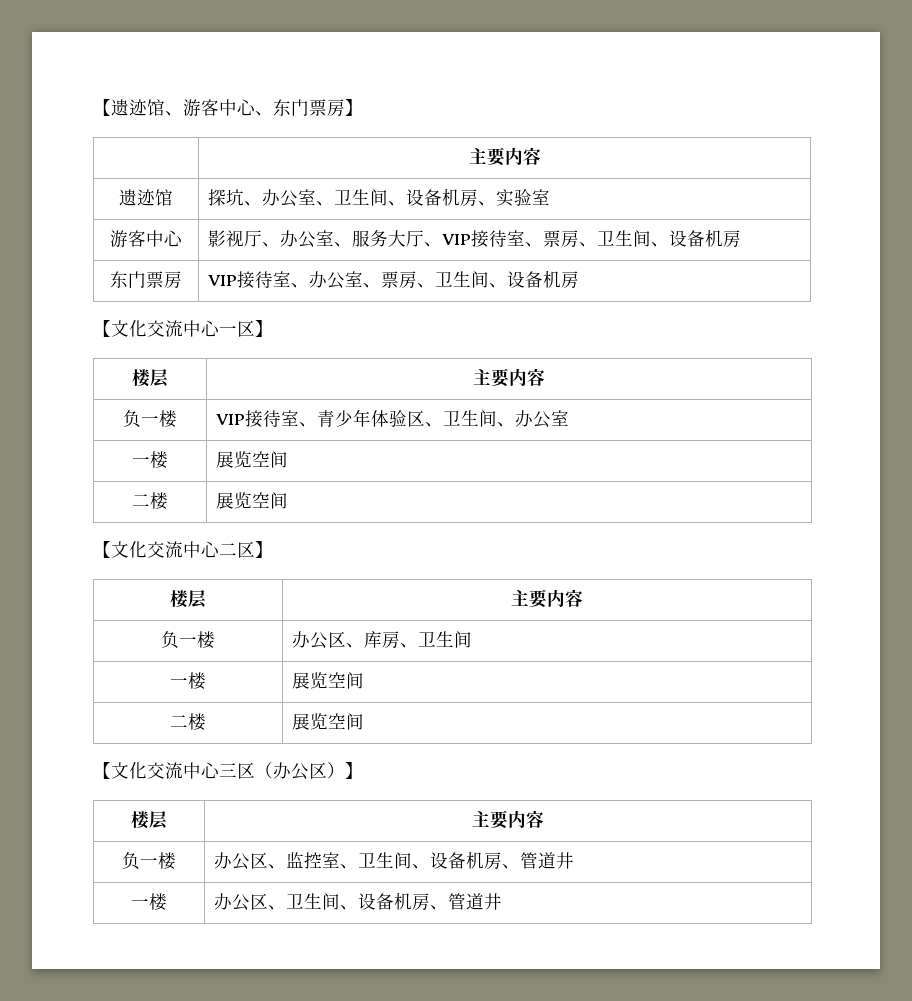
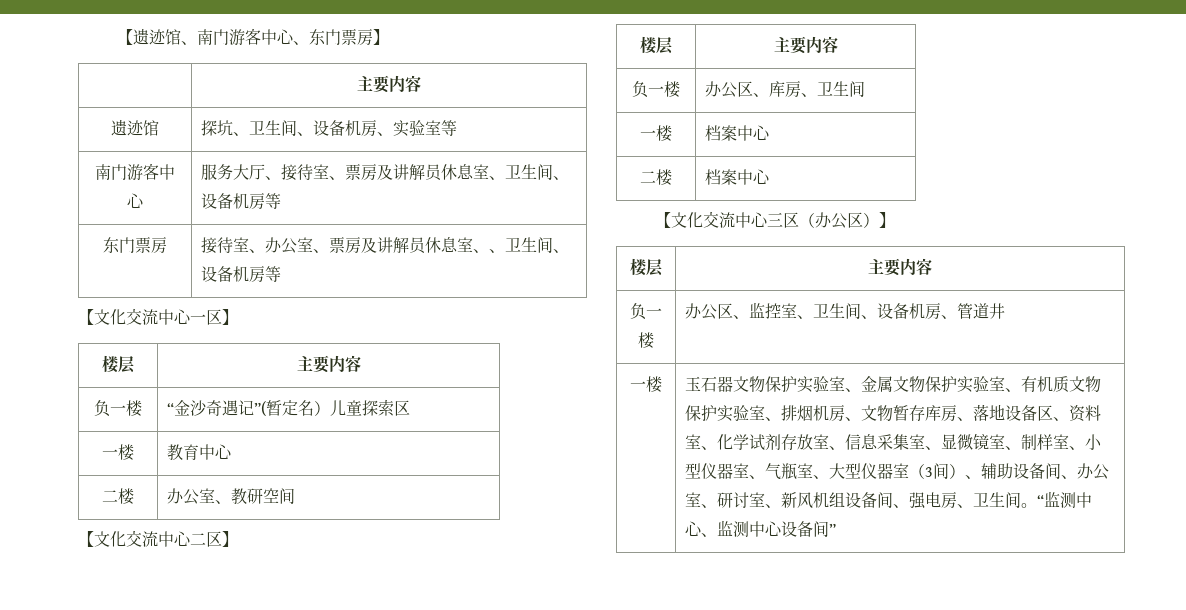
(183, 113) none -> [196,29,229,45] 南门
[262,189,335,207] 办公室、 -> (249, 134) none
(551, 197) // -> [440,120,457,136] [95,164,127,180] 等 // 南门
[208,230,353,248] 影视厅、办公室、 -> (144, 201) none
[442,234,472,245] VIP -> (281, 178) none
[579,229,742,248] 、卫生间、设备机房 -> [376,164,569,181] [200,193,281,210] 及讲解员休息室、卫生间、设备机房等
[208,275,238,286] VIP -> (167, 245) none
[417,270,580,289] 、卫生间、设备机房 -> [360,237,569,254] [200,266,281,283] 及讲解员休息室、、卫生间、设备机房等
[216,409,570,428] [132,451,168,469] [216,451,289,468] [132,492,168,510] [216,492,253,509] VIP接待室、青少年体验区、卫生间、办公室 // 一楼 | 展览空间 // 二楼 | 展览 -> [166,399,410,416] [102,444,134,461] [166,444,232,461] [102,488,134,505] [166,488,263,505] “金沙奇遇记”(暂定名）儿童探索区 // 一楼 | 教育中心 // 二楼 | 办公室、教研
[292,672,365,689] [170,713,206,731] [292,713,365,730] 展览空间 // 二楼 | 展览空间 -> [704,125,770,141] [640,169,672,186] [704,169,770,185] 档案中心 // 二楼 | 档案中心
[214,892,503,911] 办公区、卫生间、设备机房、管道井 -> [684,376,1101,393] [684,404,1101,422] [684,433,1102,451] [684,463,1109,480] [684,491,1092,509] [684,520,836,537] 玉石器文物保护实验室、金属文物保护实验室、有机质文物保护实验室、排烟机房、文物暂存库房、落地设备区、资料室、化学试剂存放室、信息采集室、显微镜室、制样室、小型仪器室、气瓶室、大型仪器室（3间）、辅助设备间、办公室、研讨室、新风机组设备间、强电房、卫生间。“监测中心、监测中心设备间”

